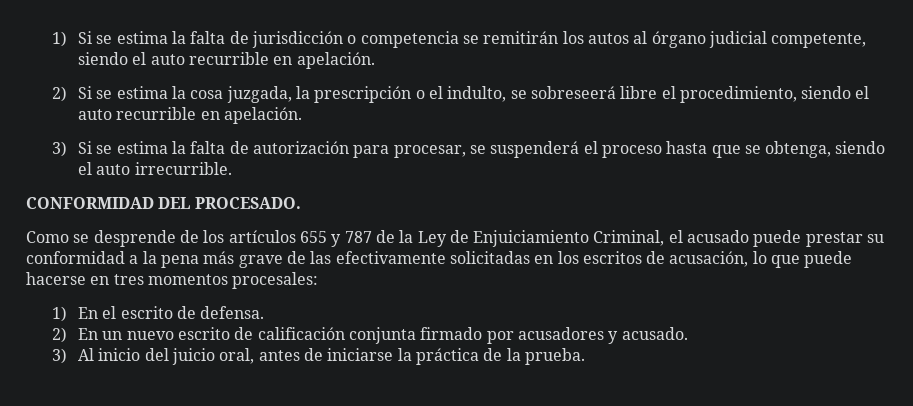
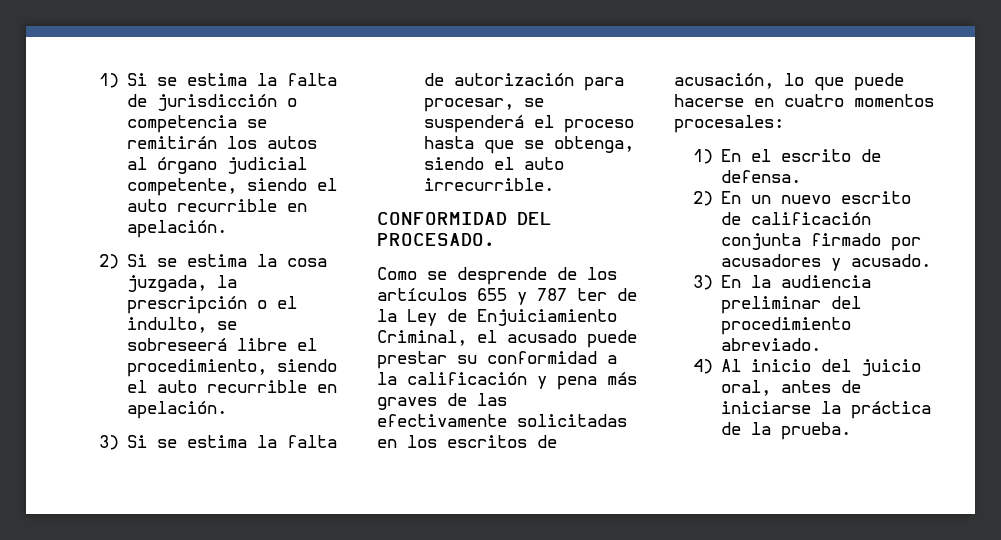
(372, 237) none -> [577,288,607,301] ter
(157, 257) none -> [407,372,547,389] calificación y
[238,255,283,268] grave -> [377,397,437,410] graves
[113,274,144,285] tres -> [784,94,844,107] cuatro
(68, 356) none -> [721,275,872,288] [721,296,862,314] [721,317,852,335] [721,338,822,351] [692,359,713,374] En la audiencia preliminar del procedimiento abreviado. // 4)

